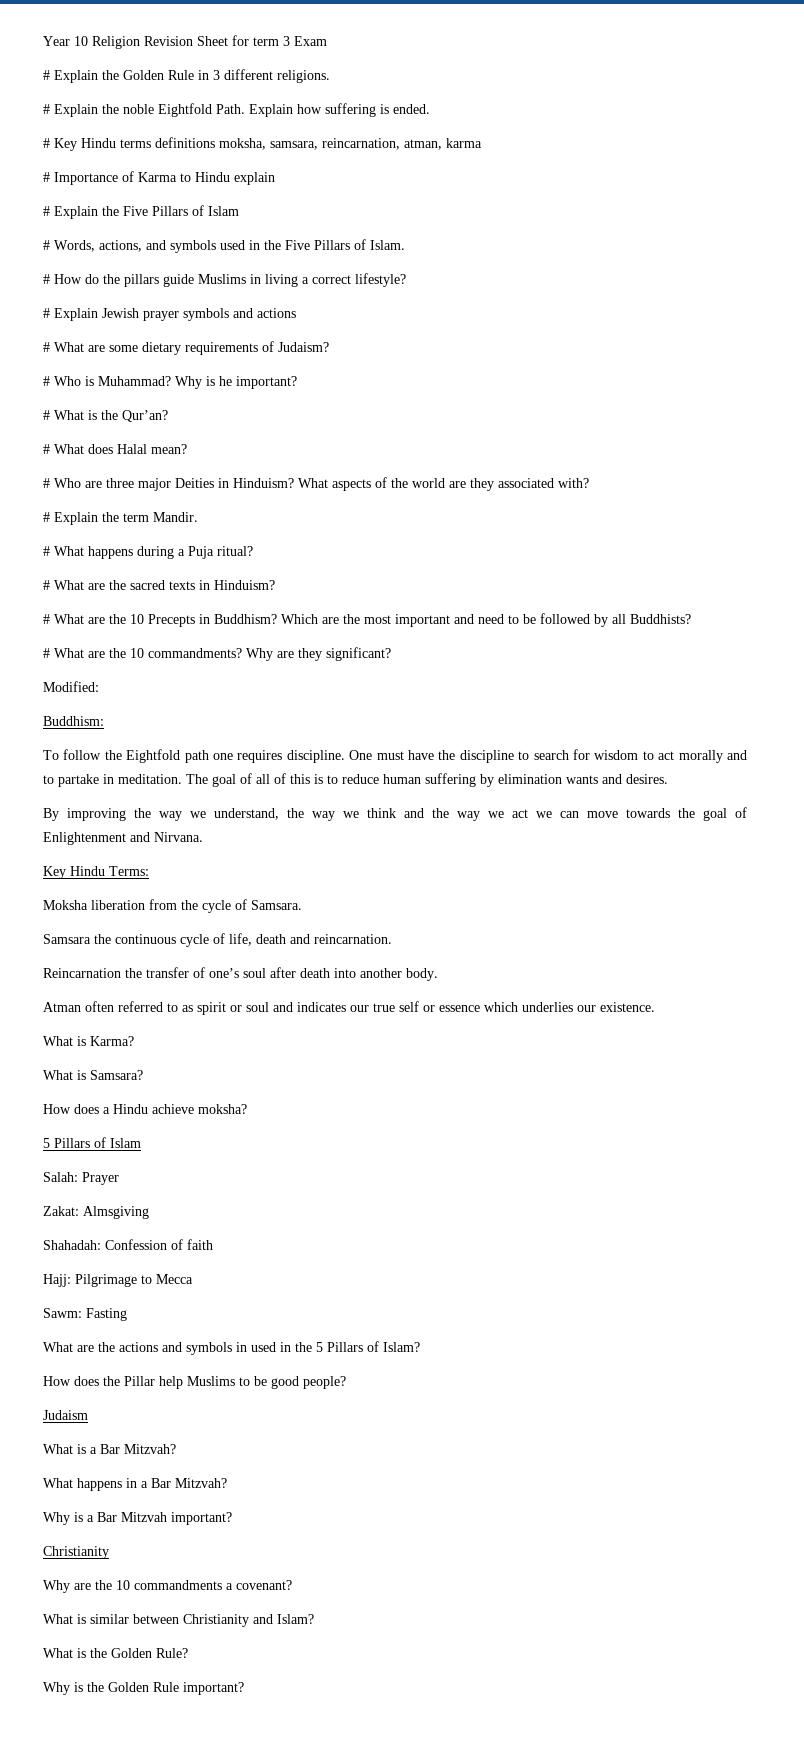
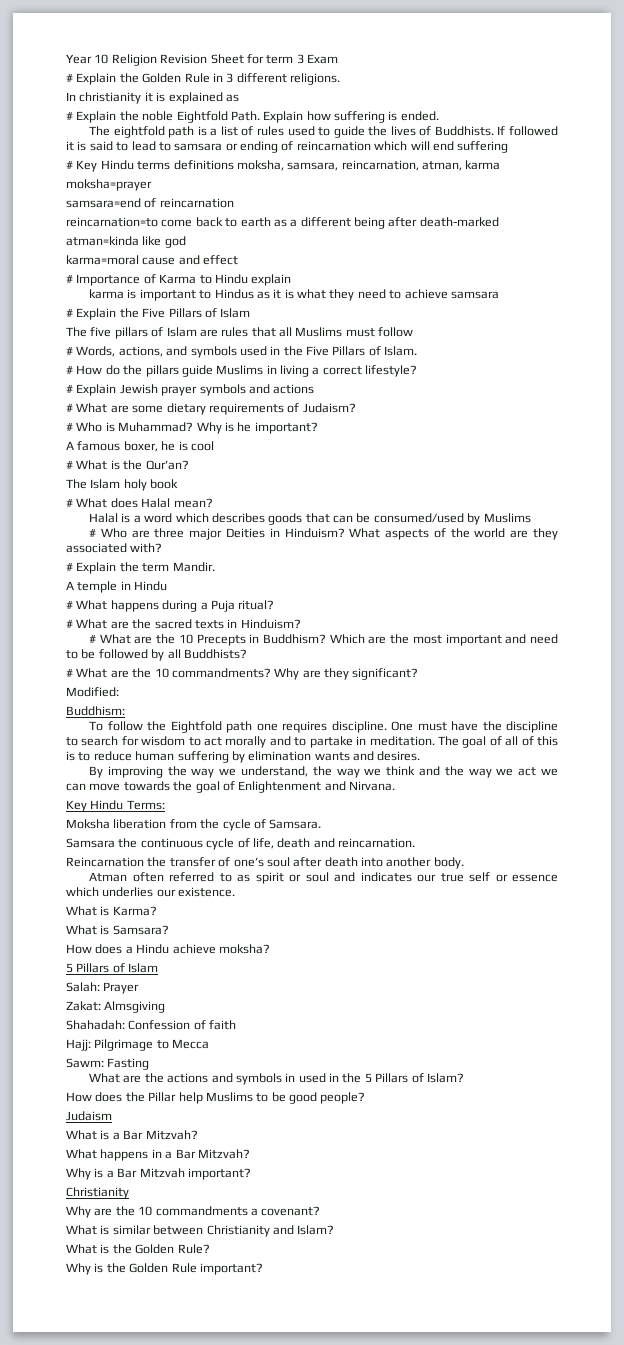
(330, 76) none -> [66,92,239,104] // In christianity it is explained as
(430, 109) none -> [89,126,558,138] [66,141,509,153] // The eightfold path is a list of rules used to guide the lives of Buddhists. If followed it is said to lead to samsara or ending of reincarnation which will end suffering
(482, 143) none -> [66,179,152,191] [66,198,234,208] [66,217,499,229] [66,236,186,248] [66,255,239,265] // moksha=prayer // samsara=end of reincarnation // reincarnation=to come back to earth as a different being after death-marked // atman=kinda like god // karma=moral cause and effect
(275, 178) none -> [89,289,499,301] // karma is important to Hindus as it is what they need to achieve samsara
(239, 211) none -> [66,327,414,339] // The five pillars of Islam are rules that all Muslims must follow
(297, 382) none -> [66,441,214,452] // A famous boxer, he is cool
(168, 416) none -> [66,479,179,491] // The Islam holy book
(187, 449) none -> [89,513,531,525] // Halal is a word which describes goods that can be consumed/used by Muslims
(198, 517) none -> [66,581,168,593] // A temple in Hindu

